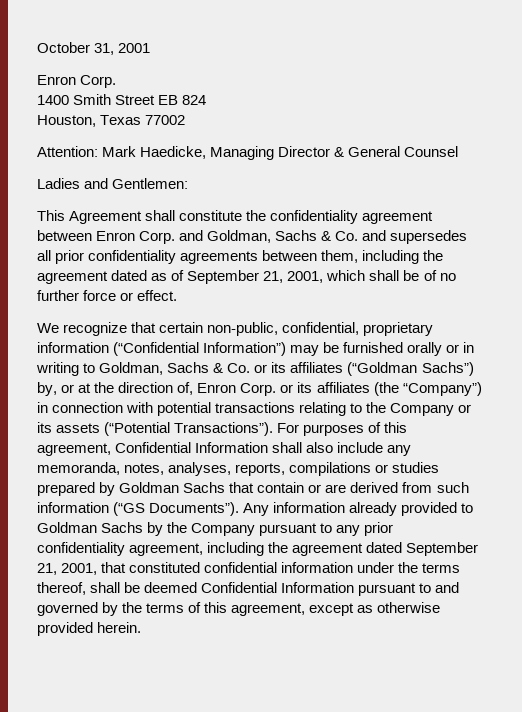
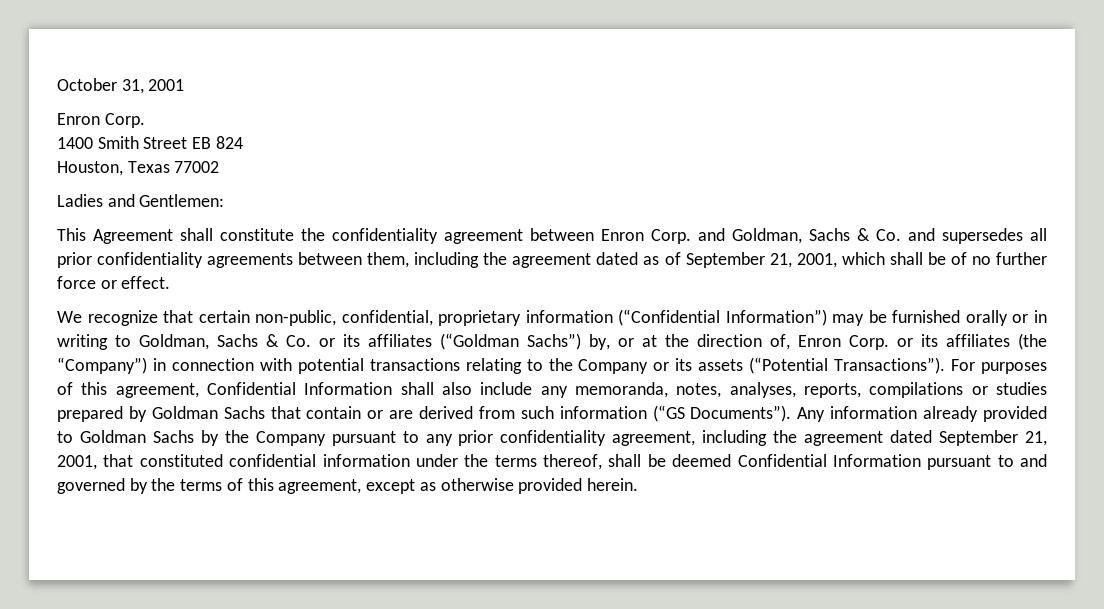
[37,146,459,160] // Attention: Mark Haedicke, Managing Director & General Counsel -> (220, 167) none

